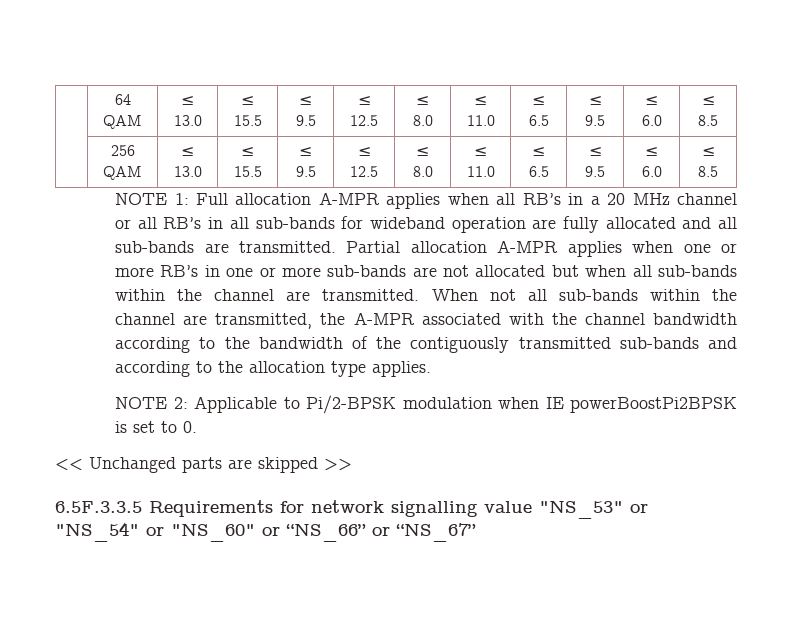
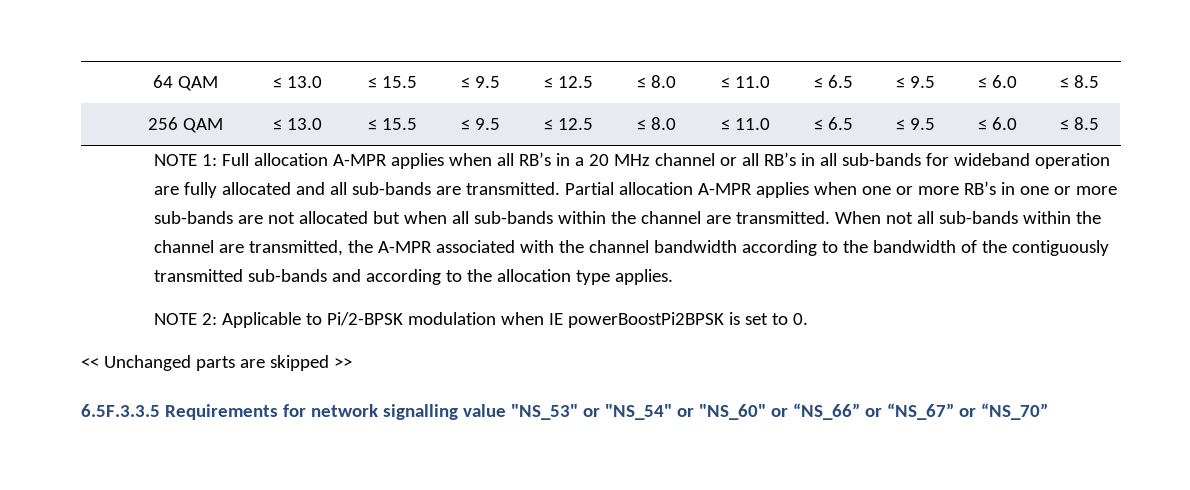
(476, 532) none -> [958,403,1048,420] or “NS_70”

